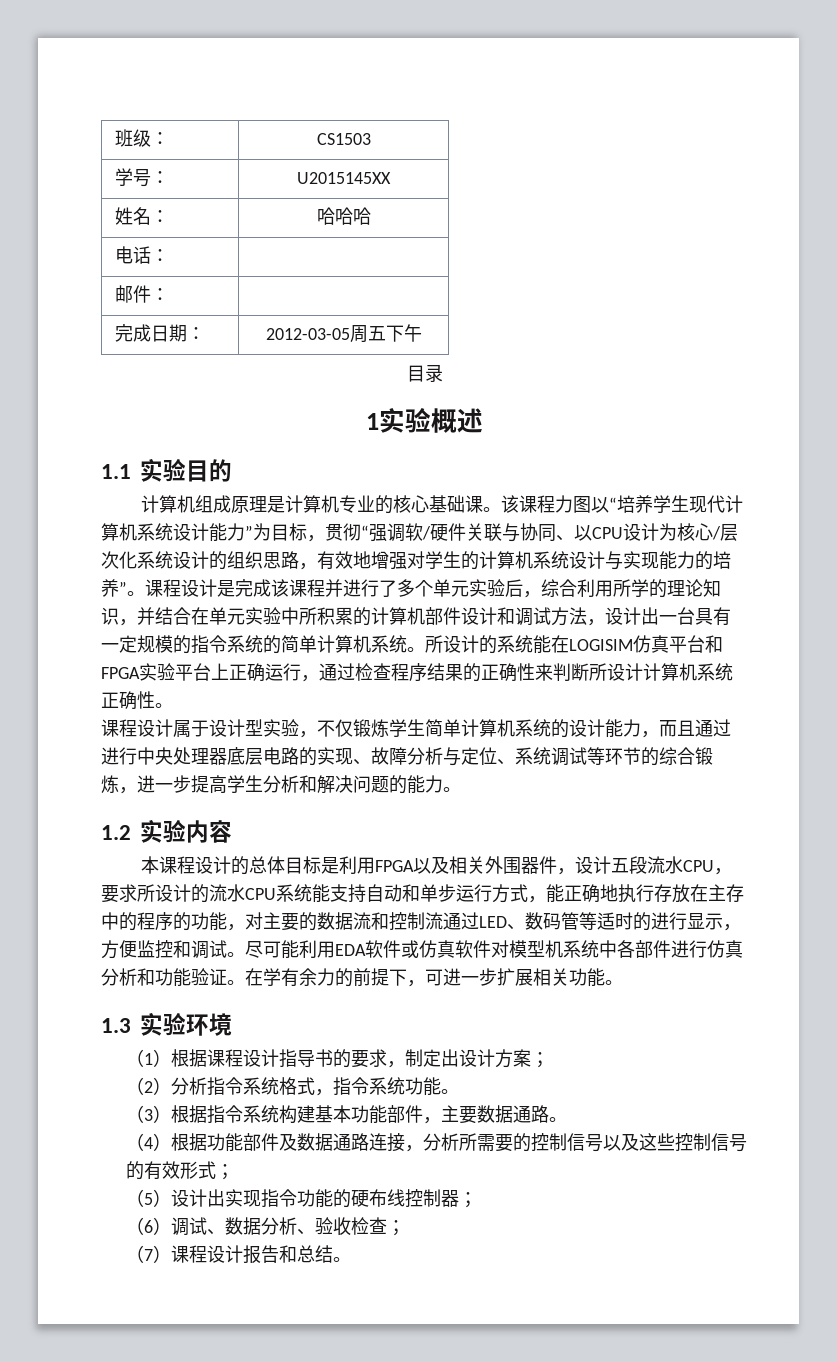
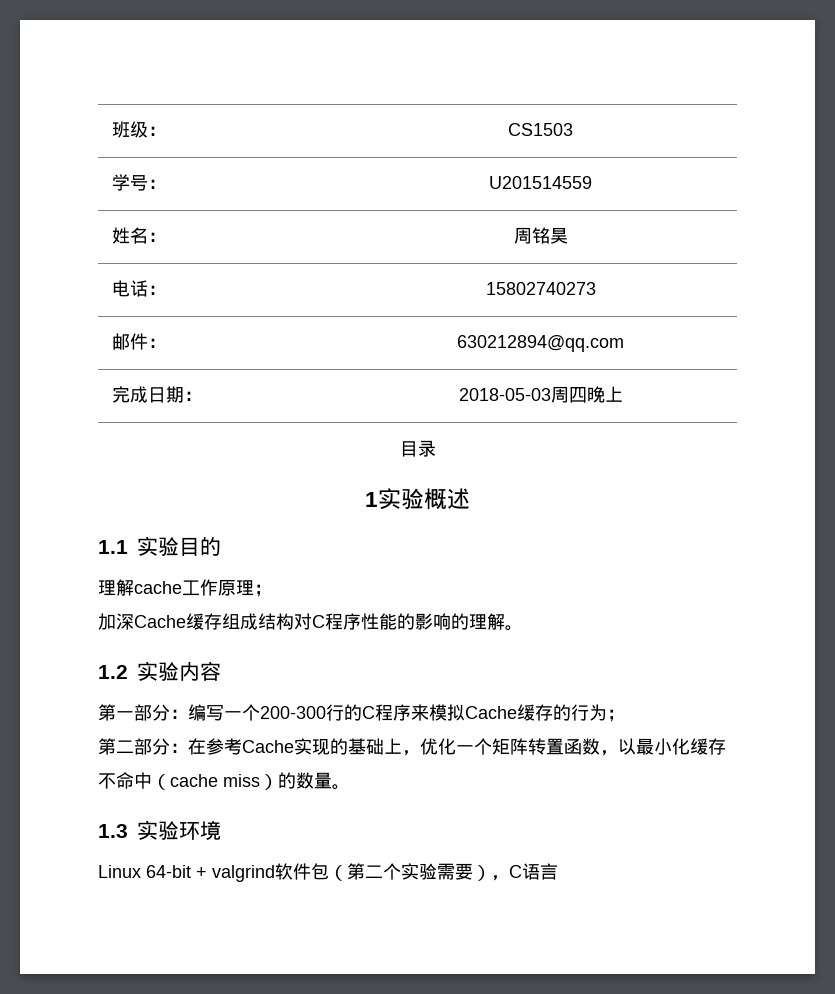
[297,172,391,184] U2015145XX -> [489,176,592,189] U201514559
[316,207,371,225] 哈哈哈 -> [513,227,568,244] 周铭昊
(169, 255) none -> [485,282,596,295] 15802740273
(169, 294) none -> [457,335,624,352] 630212894@qq.com
[265,324,422,343] 2012-03-05周五下午 -> [458,386,623,403] 2018-05-03周四晚上
[141,495,744,514] [101,523,738,542] [101,551,731,570] [101,579,721,598] [101,607,731,626] [101,635,723,654] [101,663,733,682] [101,691,173,710] [101,719,731,738] [101,747,713,766] [101,775,461,794] [101,819,232,843] [141,856,733,875] [101,884,744,903] [101,912,741,931] [101,940,743,959] [101,968,623,987] [101,1012,232,1036] [125,1049,549,1068] [125,1077,459,1096] [125,1105,567,1124] [125,1133,747,1152] [125,1161,234,1180] [125,1189,477,1208] [125,1217,405,1236] [125,1245,351,1264] 计算机组成原理是计算机专业的核心基础课。该课程力图以“培养学生现代计算机系统设计能力”为目标，贯彻“强调软/硬件关联与协同、以CPU设计为核心/层次化系统设计的组织思路，有效地增强对学生的计算机系统设计与实现能力的培养”。课程设计是完成该课程并进行了多个单元实验后，综合利用所学的理论知识，并结合在单元实验中所积累的计算机部件设计和调试方法，设计出一台具有一定规模的指令系统的简单计算机系统。所设计的系统能在LOGISIM仿真平台和FPGA实验平台上正确运行，通过检查程序结果的正确性来判断所设计计算机系统正确性。 // 课程设计属于设计型实验，不仅锻炼学生简单计算机系统的设计能力，而且通过进行中央处理器底层电路的实现、故障分析与定位、系统调试等环节的综合锻炼，进一步提高学生分析和解决问题的能力。 // 1.2实验内容 // 本课程设计的总体目标是利用FPGA以及相关外围器件，设计五段流水CPU，要求所设计的流水CPU系统能支持自动和单步运行方式，能正确地执行存放在主存中的程序的功能，对主要的数据流和控制流通过LED、数码管等适时的进行显示，方便监控和调试。尽可能利用EDA软件或仿真软件对模型机系统中各部件进行仿真分析和功能验证。在学有余力的前提下，可进一步扩展相关功能。 // 1.3实验环境 // （1）根据课程设计指导书的要求，制定出设计方案； // （2）分析指令系统格式，指令系统功能。 // （3）根据指令系统构建基本功能部件，主要数据通路。 // （4）根据功能部件及数据通路连接，分析所需要的控制信号以及这些控制信号的有效形式； // （5）设计出实现指令功能的硬布线控制器； // （6）调试、数据分析、验收检查； // （7）课程设计报告和总结。 -> [98,579,272,597] [98,613,523,631] [98,661,221,681] [98,704,625,722] [98,738,726,756] [98,772,350,790] [98,820,221,840] [98,863,558,882] 理解cache工作原理； // 加深Cache缓存组成结构对C程序性能的影响的理解。 // 1.2实验内容 // 第一部分：编写一个200-300行的C程序来模拟Cache缓存的行为； // 第二部分：在参考Cache实现的基础上，优化一个矩阵转置函数，以最小化缓存不命中（cache miss）的数量。 // 1.3实验环境 // Linux 64-bit + valgrind软件包（第二个实验需要），C语言

